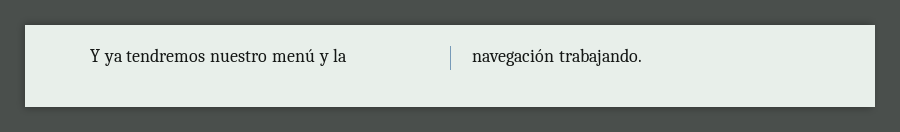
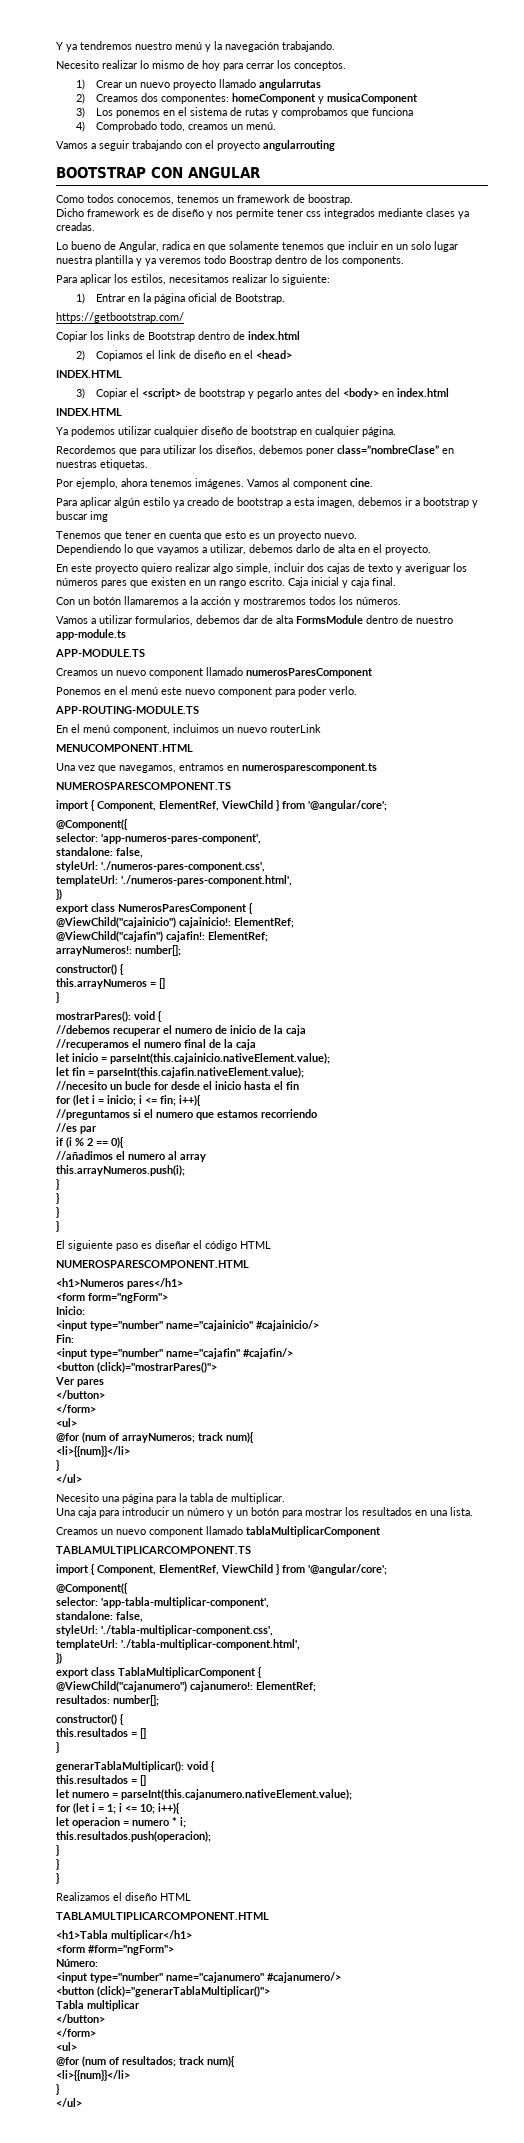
(642, 57) none -> [56,60,346,71] [75,79,321,90] [75,93,418,104] [75,107,413,118] [75,121,276,132] [56,140,335,151] [56,166,261,179] [56,194,353,205] [56,208,469,219] [56,222,95,231] [56,241,458,252] [56,255,404,266] [56,274,330,285] [75,293,285,304] [56,312,184,323] [56,331,300,342] [75,350,292,361] [56,370,122,378] [75,388,449,399] [56,408,122,416] [56,426,396,437] [56,445,454,456] [56,459,148,470] [56,478,373,489] [56,497,478,508] [56,511,108,522] [56,531,357,541] [56,544,431,555] [56,563,467,574] [56,577,396,588] [56,596,401,607] [56,615,453,626] [56,629,126,640] [55,649,145,657] [56,667,373,678] [56,686,357,697] [55,706,199,714] [56,724,321,735] [56,744,193,752] [56,763,377,773] [56,782,231,790] [56,800,387,811] [56,819,128,830] [56,833,261,844] [56,847,143,858] [56,861,265,872] [56,875,292,886] [56,889,62,900] [56,903,253,914] [56,917,294,928] [56,931,268,942] [56,945,181,956] [56,964,124,975] [56,978,165,989] [56,992,60,1003] [56,1011,162,1022] [56,1025,306,1036] [56,1039,256,1050] [56,1053,330,1064] [56,1067,304,1078] [56,1081,299,1090] [56,1095,201,1106] [56,1109,317,1120] [56,1123,97,1134] [56,1137,124,1148] [56,1151,206,1162] [56,1165,185,1176] [56,1179,60,1190] [56,1193,60,1204] [56,1207,60,1218] [56,1221,60,1232] [56,1240,271,1251] [56,1260,249,1268] [56,1278,183,1289] [56,1293,168,1303] [56,1306,85,1315] [56,1320,319,1331] [56,1334,74,1343] [56,1348,293,1359] [56,1362,217,1373] [55,1377,104,1387] [56,1390,105,1399] [56,1404,96,1413] [56,1418,77,1427] [56,1432,254,1443] [56,1446,130,1457] [56,1460,60,1471] [56,1474,82,1483] [56,1493,285,1504] [56,1507,473,1518] [56,1526,381,1537] [56,1546,251,1554] [56,1564,387,1575] [56,1583,128,1594] [56,1597,269,1608] [56,1611,143,1622] [56,1625,273,1636] [56,1639,300,1650] [56,1653,62,1664] [56,1667,262,1678] [56,1681,316,1692] [56,1695,159,1706] [56,1714,124,1725] [56,1728,146,1739] [56,1742,60,1753] [56,1761,215,1772] [56,1775,146,1786] [56,1789,352,1800] [56,1803,180,1814] [56,1817,186,1828] [56,1831,211,1842] [56,1845,60,1856] [56,1859,60,1870] [56,1873,60,1884] [56,1892,191,1901] [56,1912,269,1920] [56,1930,192,1941] [56,1945,174,1955] [56,1959,98,1967] [56,1972,341,1983] [56,1986,270,1997] [56,2000,140,2011] [56,2014,105,2023] [56,2028,96,2037] [56,2042,77,2051] [56,2056,235,2067] [56,2070,130,2081] [56,2084,60,2095] [56,2098,82,2107] // Necesito realizar lo mismo de hoy para cerrar los conceptos. // 1) Crear un nuevo proyecto llamado angularrutas // 2) Creamos dos componentes: homeComponent y musicaComponent // 3) Los ponemos en el sistema de rutas y comprobamos que funciona // 4) Comprobado todo, creamos un menú. // Vamos a seguir trabajando con el proyecto angularrouting // BOOTSTRAP CON ANGULAR // Como todos conocemos, tenemos un framework de boostrap. // Dicho framework es de diseño y nos permite tener css integrados mediante clases ya creadas. // Lo bueno de Angular, radica en que solamente tenemos que incluir en un solo lugar nuestra plantilla y ya veremos todo Boostrap dentro de los components. // Para aplicar los estilos, necesitamos realizar lo siguiente: // 1) Entrar en la página oficial de Bootstrap. // https://getbootstrap.com/ // Copiar los links de Bootstrap dentro de index.html // 2) Copiamos el link de diseño en el <head> // INDEX.HTML // 3) Copiar el <script> de bootstrap y pegarlo antes del <body> en index.html // INDEX.HTML // Ya podemos utilizar cualquier diseño de bootstrap en cualquier página. // Recordemos que para utilizar los diseños, debemos poner class=”nombreClase” en nuestras etiquetas. // Por ejemplo, ahora tenemos imágenes. Vamos al component cine. // Para aplicar algún estilo ya creado de bootstrap a esta imagen, debemos ir a bootstrap y buscar img // Tenemos que tener en cuenta que esto es un proyecto nuevo. // Dependiendo lo que vayamos a utilizar, debemos darlo de alta en el proyecto. // En este proyecto quiero realizar algo simple, incluir dos cajas de texto y averiguar los números pares que existen en un rango escrito. Caja inicial y caja final. // Con un botón llamaremos a la acción y mostraremos todos los números. // Vamos a utilizar formularios, debemos dar de alta FormsModule dentro de nuestro app-module.ts // APP-MODULE.TS // Creamos un nuevo component llamado numerosParesComponent // Ponemos en el menú este nuevo component para poder verlo. // APP-ROUTING-MODULE.TS // En el menú component, incluimos un nuevo routerLink // MENUCOMPONENT.HTML // Una vez que navegamos, entramos en numerosparescomponent.ts // NUMEROSPARESCOMPONENT.TS // import { Component, ElementRef, ViewChild } from '@angular/core'; // @Component({ // selector: 'app-numeros-pares-component', // standalone: false, // styleUrl: './numeros-pares-component.css', // templateUrl: './numeros-pares-component.html', // }) // export class NumerosParesComponent { // @ViewChild("cajainicio") cajainicio!: ElementRef; // @ViewChild("cajafin") cajafin!: ElementRef; // arrayNumeros!: number[]; // constructor() { // this.arrayNumeros = [] // } // mostrarPares(): void { // //debemos recuperar el numero de inicio de la caja // //recuperamos el numero final de la caja // let inicio = parseInt(this.cajainicio.nativeElement.value); // let fin = parseInt(this.cajafin.nativeElement.value); // //necesito un bucle for desde el inicio hasta el fin // for (let i = inicio; i <= fin; i++){ // //preguntamos si el numero que estamos recorriendo // //es par // if (i % 2 == 0){ // //añadimos el numero al array // this.arrayNumeros.push(i); // } // } // } // } // El siguiente paso es diseñar el código HTML // NUMEROSPARESCOMPONENT.HTML // <h1>Numeros pares</h1> // <form form="ngForm"> // Inicio: // <input type="number" name="cajainicio" #cajainicio/> // Fin: // <input type="number" name="cajafin" #cajafin/> // <button (click)="mostrarPares()"> // Ver pares // </button> // </form> // <ul> // @for (num of arrayNumeros; track num){ // <li>{{num}}</li> // } // </ul> // Necesito una página para la tabla de multiplicar. // Una caja para introducir un número y un botón para mostrar los resultados en una lista. // Creamos un nuevo component llamado tablaMultiplicarComponent // TABLAMULTIPLICARCOMPONENT.TS // import { Component, ElementRef, ViewChild } from '@angular/core'; // @Component({ // selector: 'app-tabla-multiplicar-component', // standalone: false, // styleUrl: './tabla-multiplicar-component.css', // templateUrl: './tabla-multiplicar-component.html', // }) // export class TablaMultiplicarComponent { // @ViewChild("cajanumero") cajanumero!: ElementRef; // resultados: number[]; // constructor() { // this.resultados = [] // } // generarTablaMultiplicar(): void { // this.resultados = [] // let numero = parseInt(this.cajanumero.nativeElement.value); // for (let i = 1; i <= 10; i++){ // let operacion = numero * i; // this.resultados.push(operacion); // } // } // } // Realizamos el diseño HTML // TABLAMULTIPLICARCOMPONENT.HTML // <h1>Tabla multiplicar</h1> // <form #form="ngForm"> // Número: // <input type="number" name="cajanumero" #cajanumero/> // <button (click)="generarTablaMultiplicar()"> // Tabla multiplicar // </button> // </form> // <ul> // @for (num of resultados; track num){ // <li>{{num}}</li> // } // </ul>

